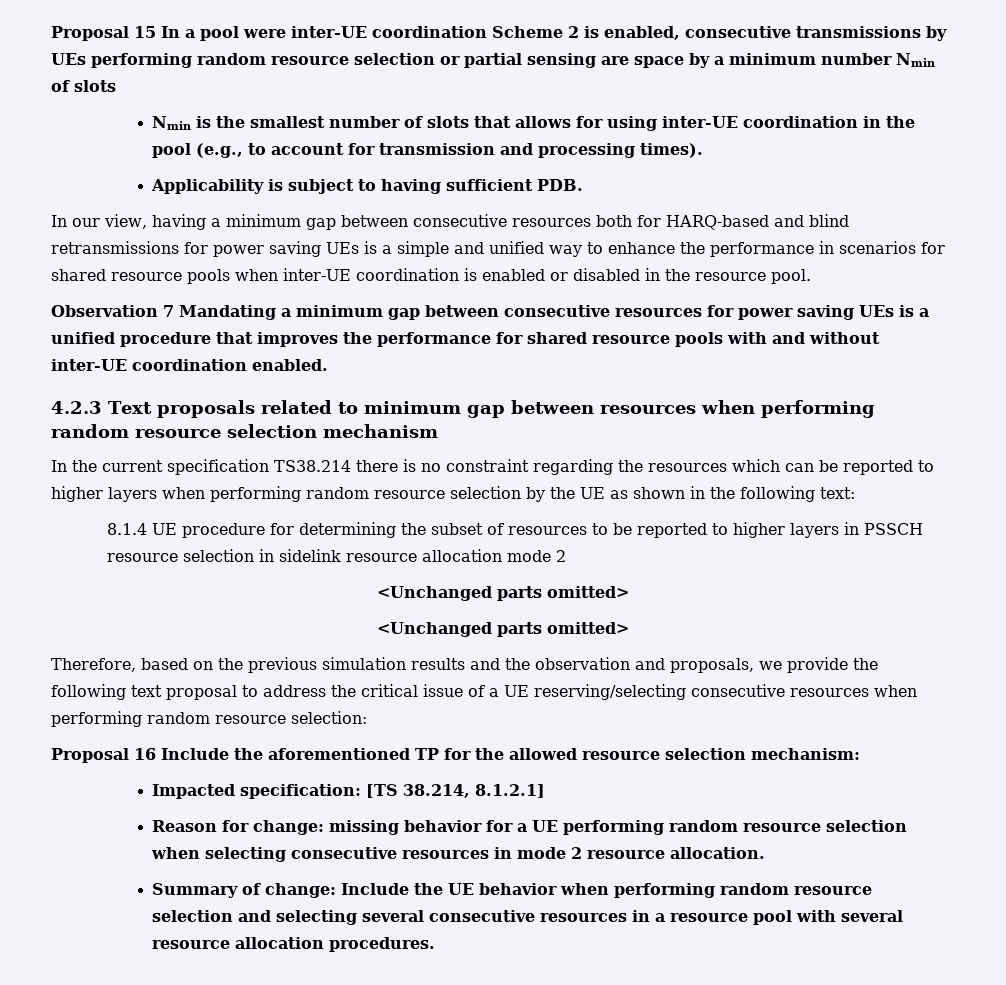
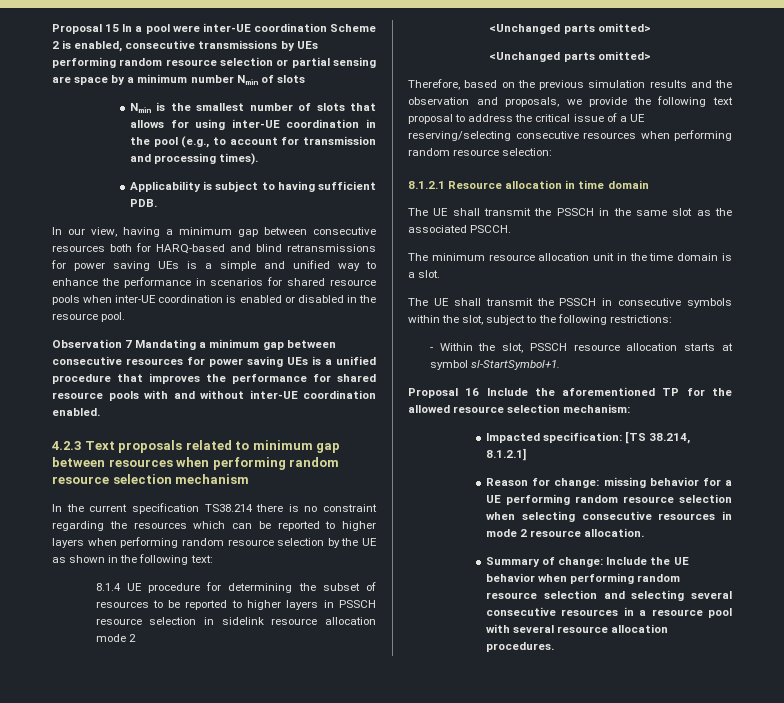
(367, 717) none -> [408,180,649,189] [408,208,732,216] [408,225,512,233] [408,253,732,261] [408,270,441,278] [408,298,732,308] [408,314,672,325] [429,343,733,353] [429,360,560,370] // 8.1.2.1 Resource allocation in time domain // The UE shall transmit the PSSCH in the same slot as the associated PSCCH. // The minimum resource allocation unit in the time domain is a slot. // The UE shall transmit the PSSCH in consecutive symbols within the slot, subject to the following restrictions: // - Within the slot, PSSCH resource allocation starts at symbol sl-StartSymbol+1.

